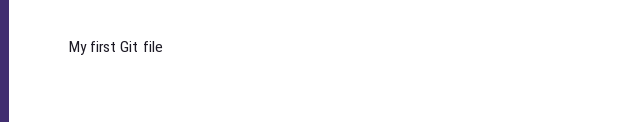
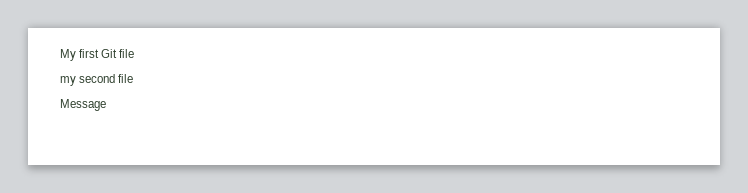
(163, 46) none -> [60,74,134,86] [60,99,106,111] // my second file // Message

